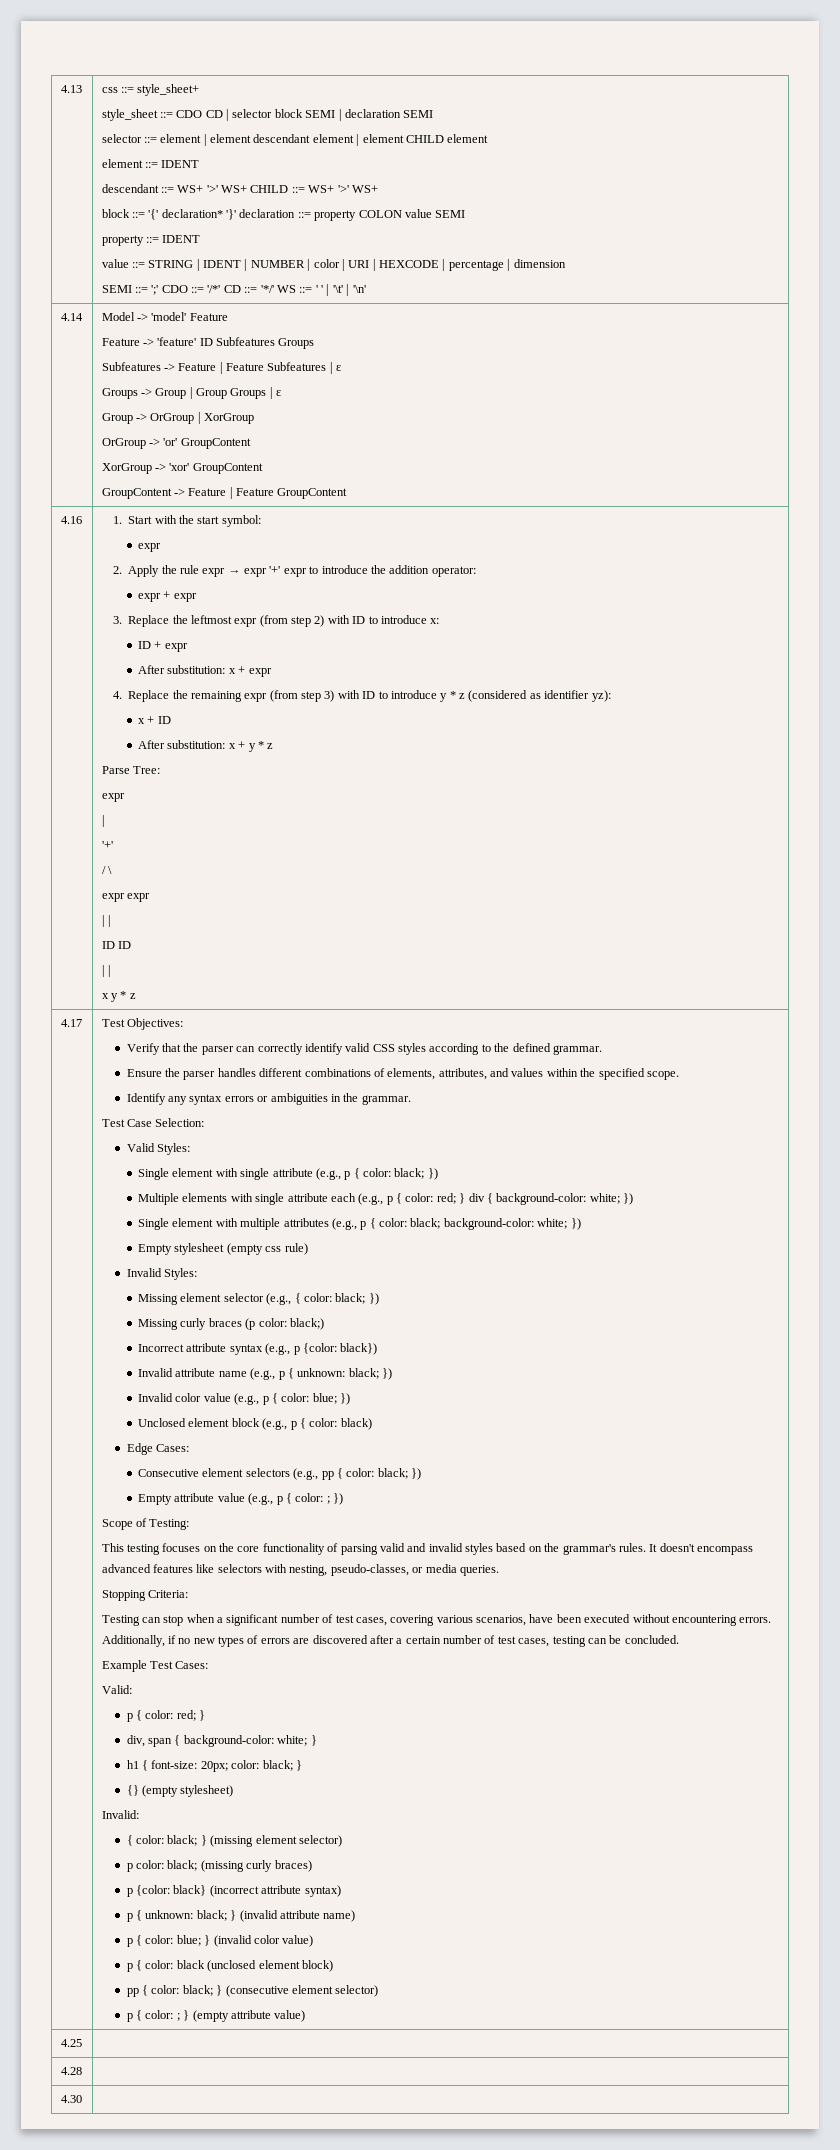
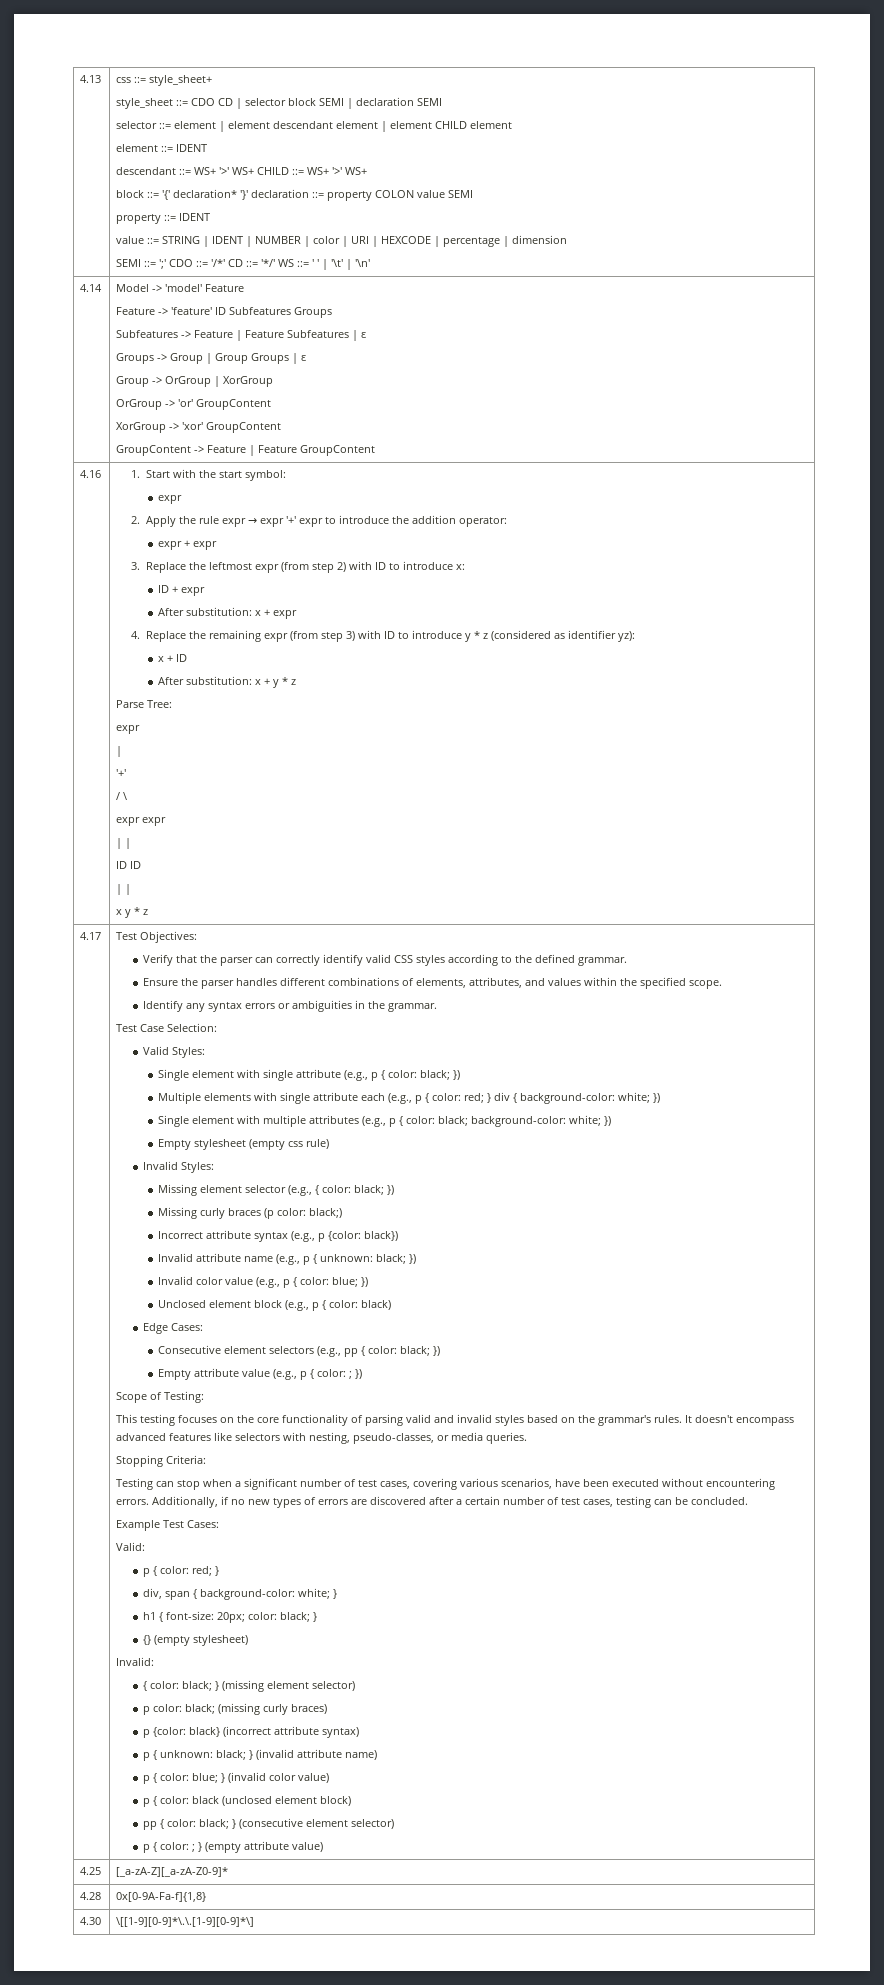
(82, 2043) none -> [116,1867,229,1877] [_a-zA-Z][_a-zA-Z0-9]*
(82, 2071) none -> [116,1892,207,1902] 0x[0-9A-Fa-f]{1,8}
(82, 2099) none -> [116,1917,255,1927] \[[1-9][0-9]*\.\.[1-9][0-9]*\]

